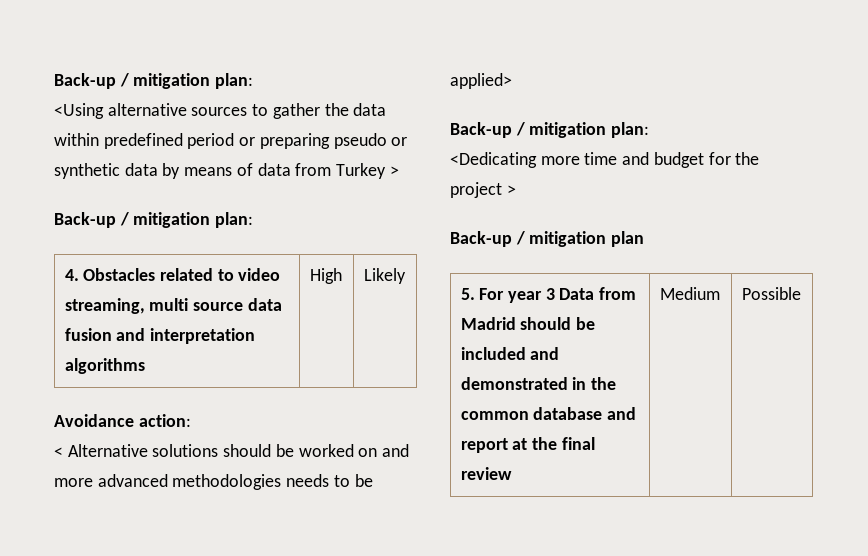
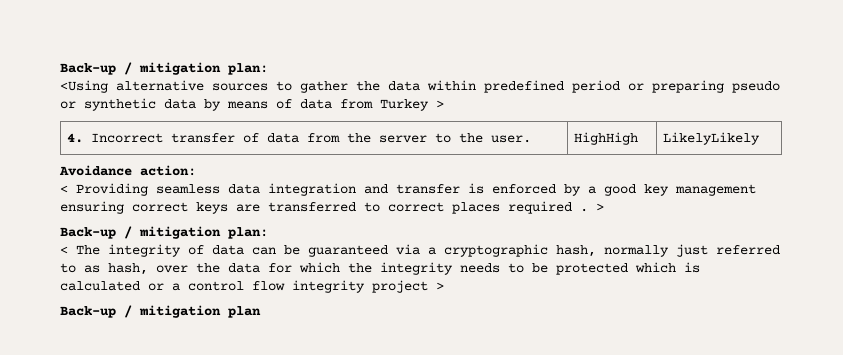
[54,212,254,228] [64,268,281,281] [64,298,282,314] [64,328,256,344] [64,358,145,374] [309,268,342,284] [363,268,406,284] [54,414,191,427] [54,444,410,457] [54,474,373,490] [450,73,512,89] [450,122,650,138] [450,152,760,168] // Back-up / mitigation plan: // 4. Obstacles related to video streaming, multi source data fusion and interpretation algorithms | High | Likely // Avoidance action: // < Alternative solutions should be worked on and more advanced methodologies needs to be applied> // Back-up / mitigation plan: // <Dedicating more time and budget for the -> [66,133,531,143] [573,132,638,145] [662,132,760,145] [59,165,196,176] [60,183,756,196] [60,201,604,214] [60,226,268,239] [60,244,780,257] [60,262,700,275] [60,280,365,293] // 4. Incorrect transfer of data from the server to the user. | HighHigh | LikelyLikely // Avoidance action: // < Providing seamless data integration and transfer is enforced by a good key management ensuring correct keys are transferred to correct places required . > // Back-up / mitigation plan: // < The integrity of data can be guaranteed via a cryptographic hash, normally just referred to as hash, over the data for which the integrity needs to be protected which is calculated or a control flow integrity
[460,287,637,303] [460,317,596,330] [460,347,560,360] [460,377,617,390] [460,407,637,420] [460,437,595,453] [460,467,512,480] [659,287,720,300] [741,287,801,300] // 5. For year 3 Data from Madrid should be included and demonstrated in the common database and report at the final review | Medium | Possible -> (261, 312) none

